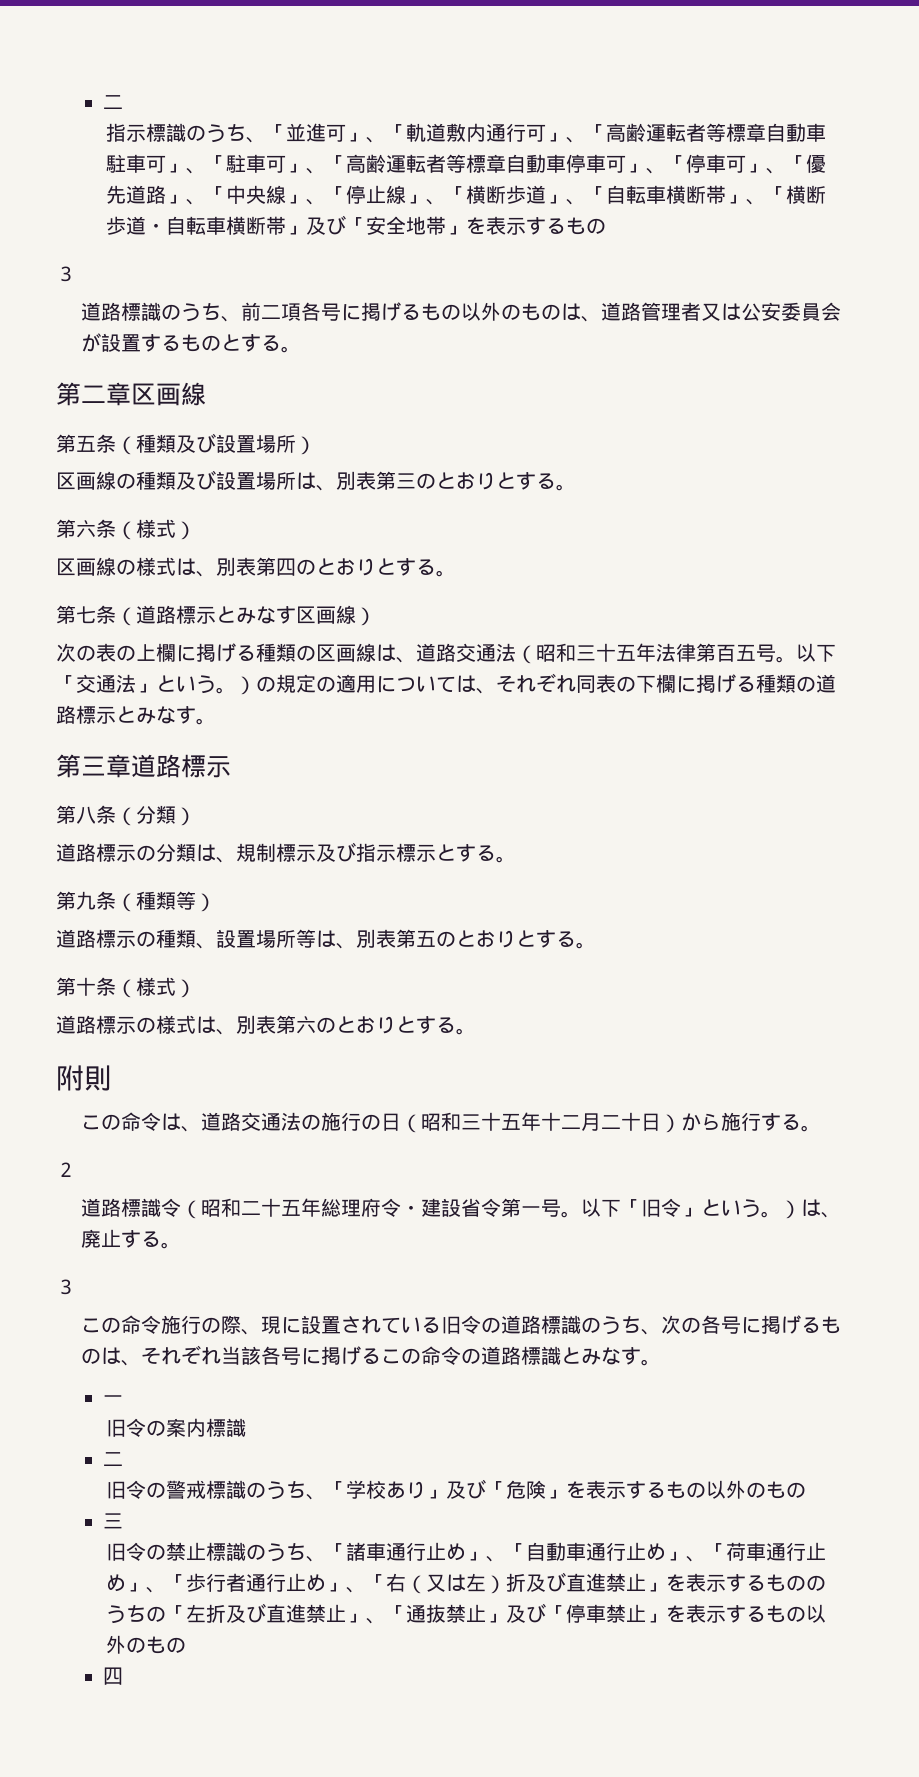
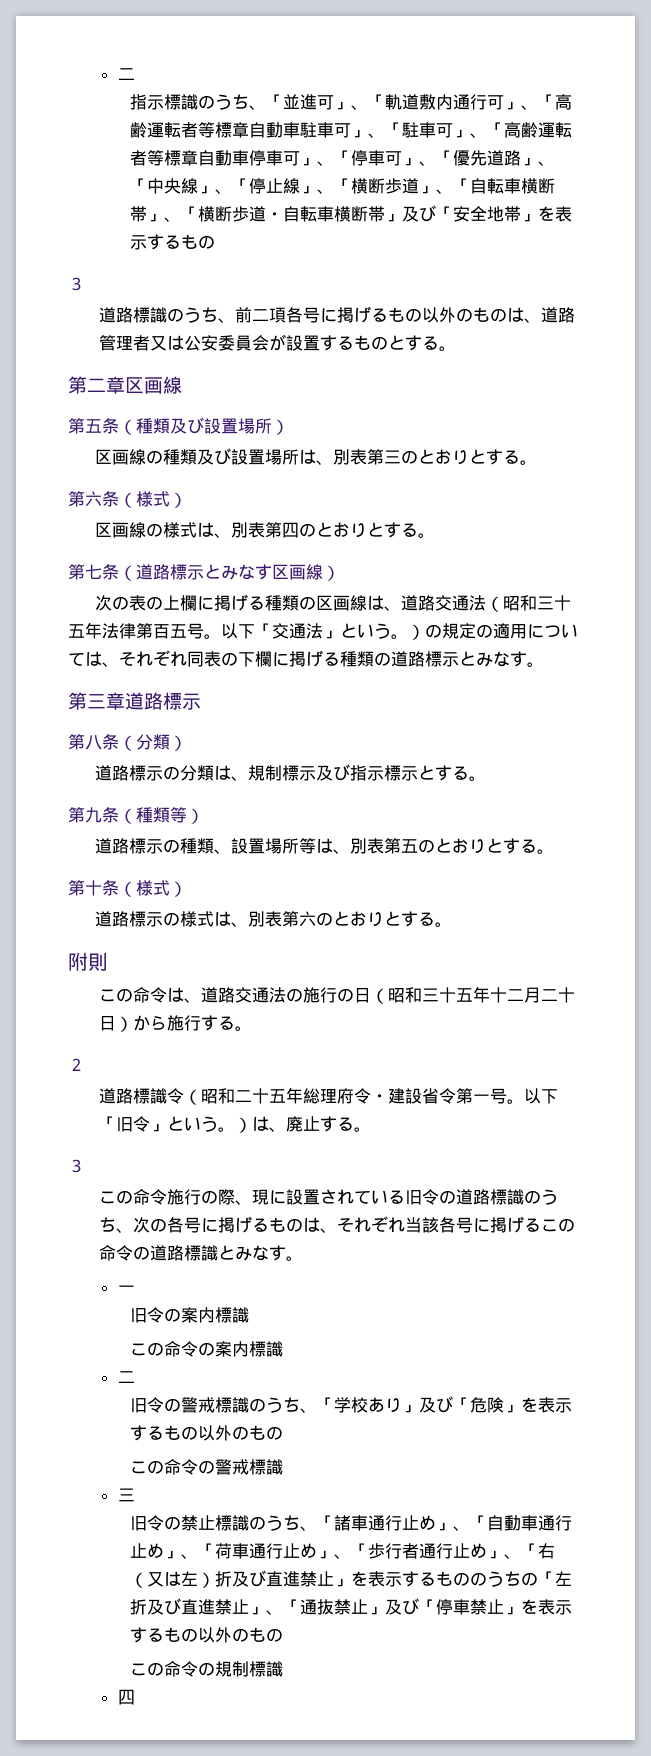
(246, 1427) none -> [130,1341,284,1357] // この命令の案内標識
(806, 1490) none -> [130,1459,284,1475] // この命令の警戒標識
(186, 1645) none -> [130,1661,284,1677] // この命令の規制標識

